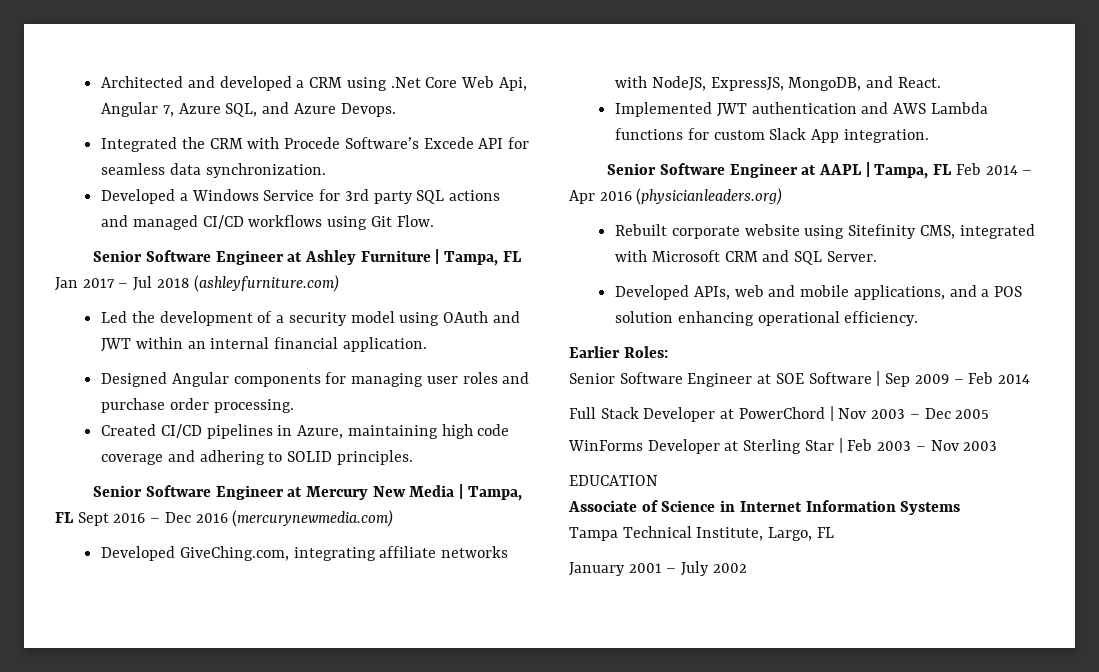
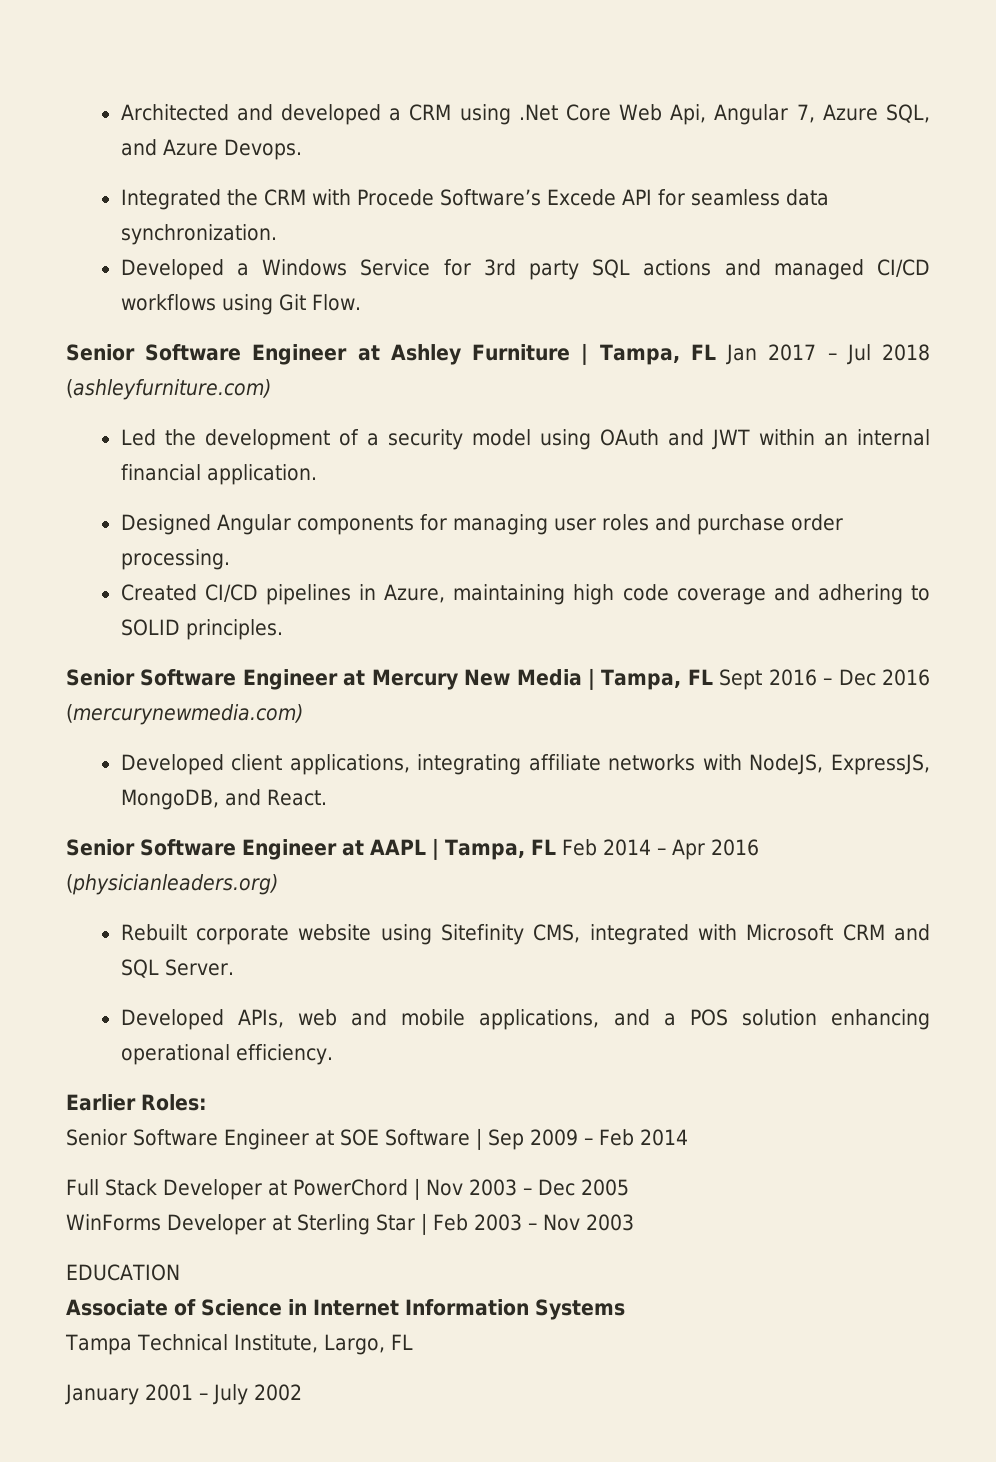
[179,546,289,561] GiveChing.com, -> [231,754,410,775] client applications,
[615,102,988,117] [615,128,929,143] // Implemented JWT authentication and AWS Lambda functions for custom Slack App integration. -> (327, 797) none

